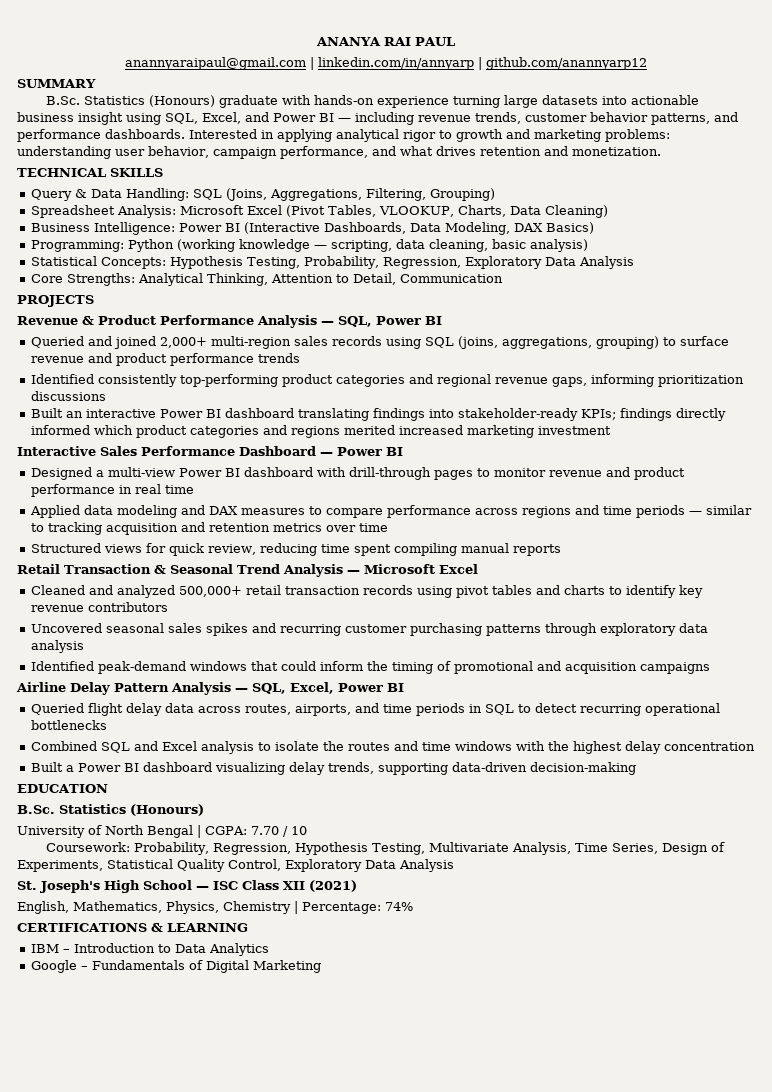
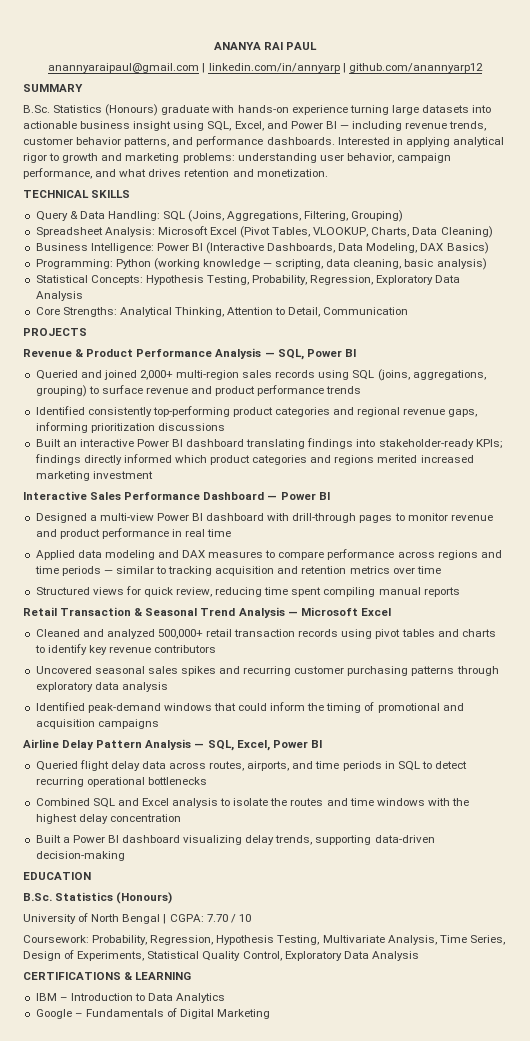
[17,880,357,893] [17,901,413,914] // St. Joseph's High School — ISC Class XII (2021) // English, Mathematics, Physics, Chemistry | Percentage: 74% -> (419, 956) none

